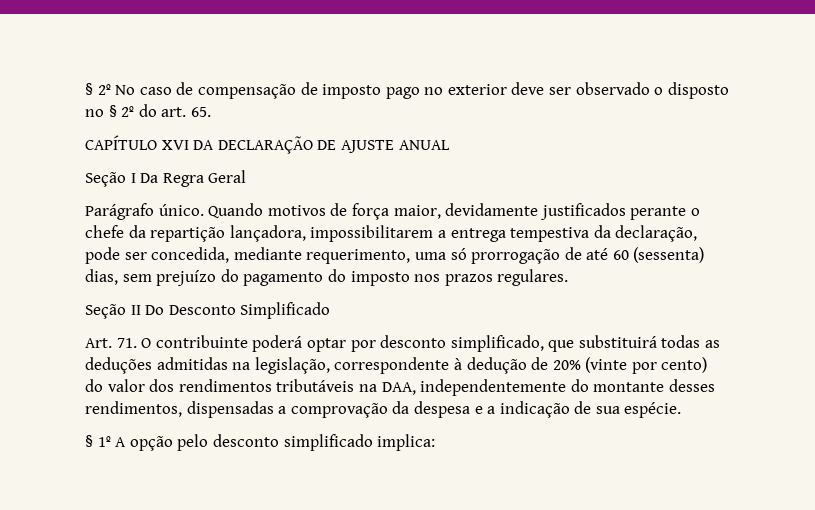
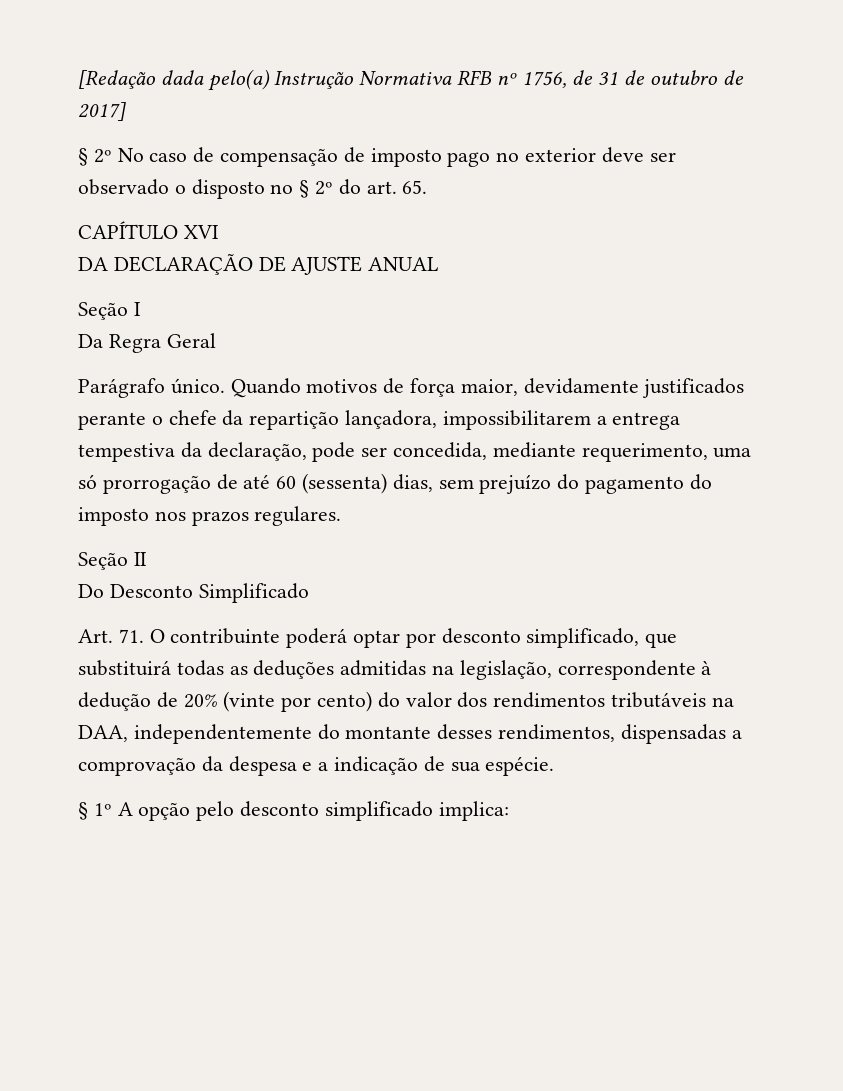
(85, 89) none -> [78,69,744,91] [78,102,126,121] [Redação dada pelo(a) Instrução Normativa RFB nº 1756, de 31 de outubro de 2017] //
(189, 145) none -> (219, 232) //
(136, 178) none -> (141, 309) //
(141, 310) none -> (147, 559) //

